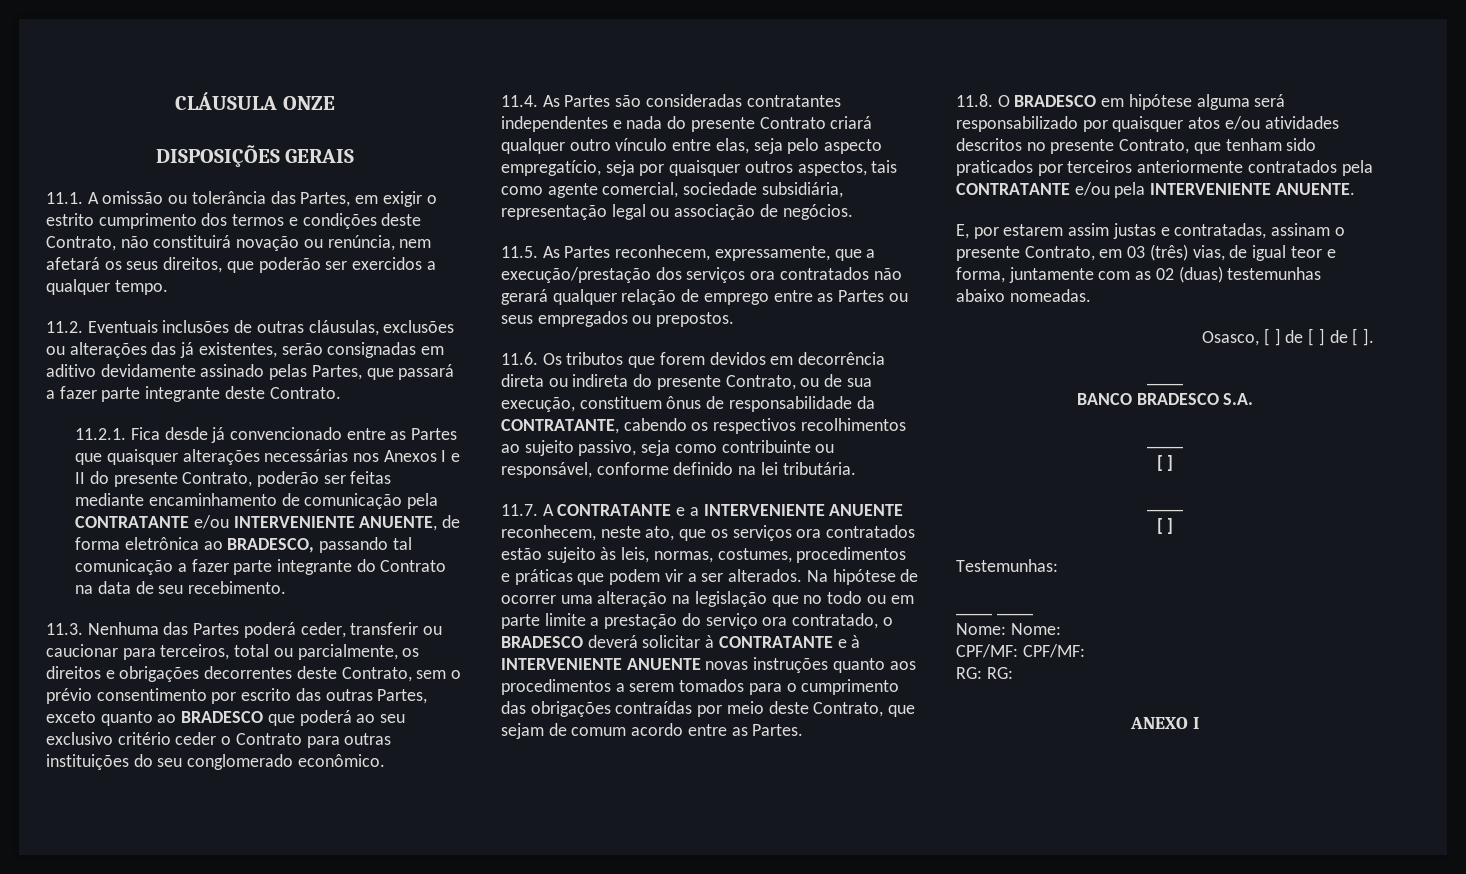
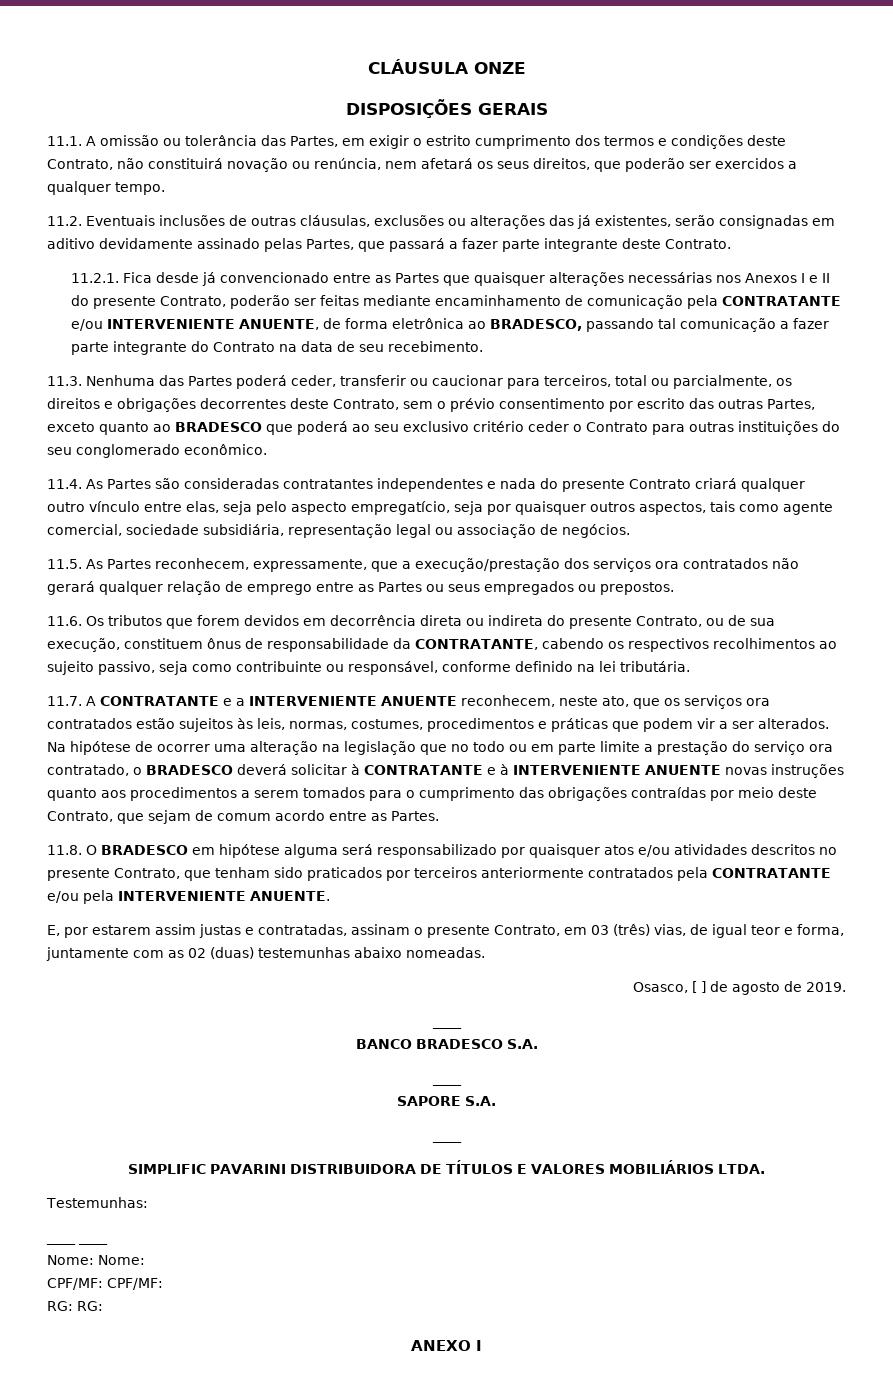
[546,547,596,563] sujeito -> [179,718,233,732] sujeitos
[1308,328,1375,346] [ ] de [ ]. -> [732,981,846,995] agosto de 2019.
[1156,455,1174,471] [1147,509,1183,512] [1156,518,1174,534] [ ] // ____ // [ ] -> [397,1096,496,1106] [431,1140,462,1143] [128,1160,765,1174] SAPORE S.A. // ____ // SIMPLIFIC PAVARINI DISTRIBUIDORA DE TÍTULOS E VALORES MOBILIÁRIOS LTDA.

